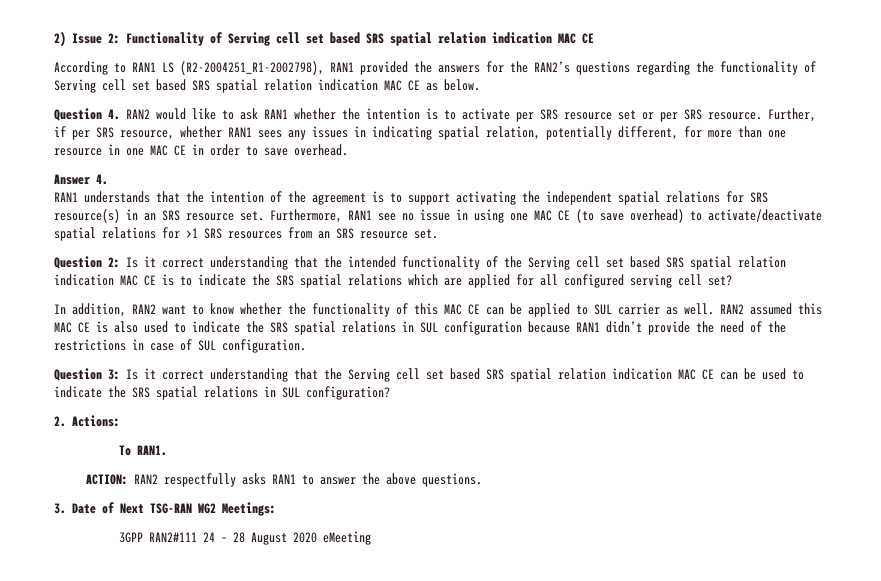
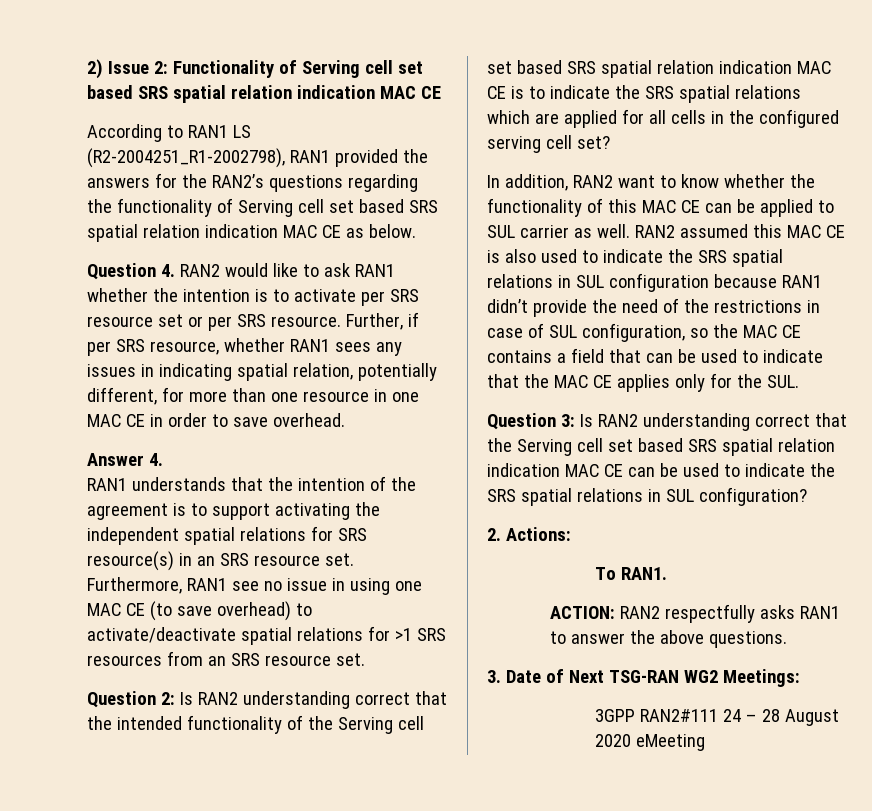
[144,256,288,270] it correct understanding -> [197,691,410,709] RAN2 understanding correct
(558, 280) none -> [670,110,754,124] cells in the
[222,339,306,353] configuration. -> [581,323,801,342] [487,348,823,363] [487,373,799,392] configuration, so the MAC CE contains a field that can be used to indicate that the MAC CE applies only for the SUL.
[144,368,288,382] it correct understanding -> [597,413,810,431] RAN2 understanding correct

